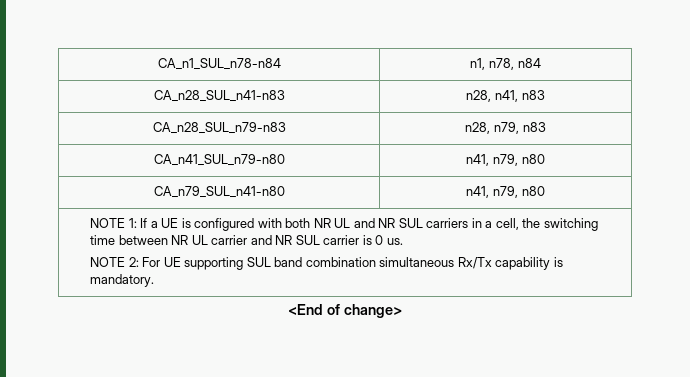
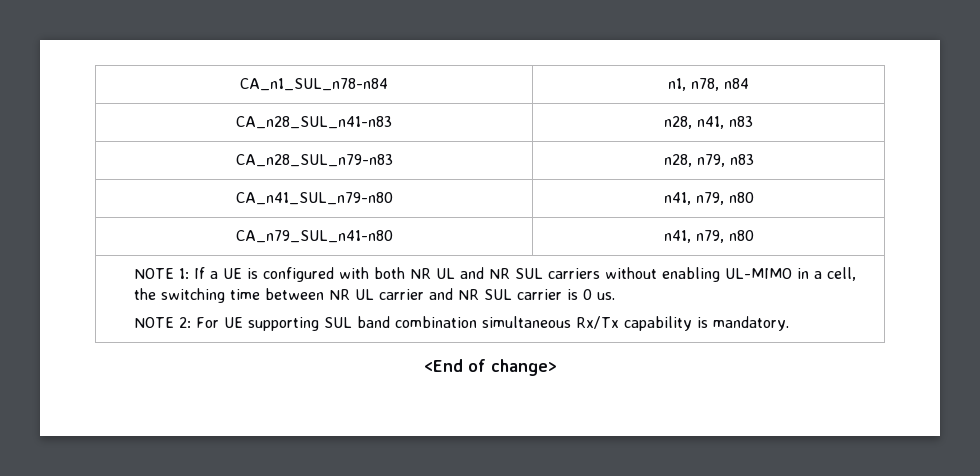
(469, 223) none -> [605,267,793,282] without enabling UL-MIMO

